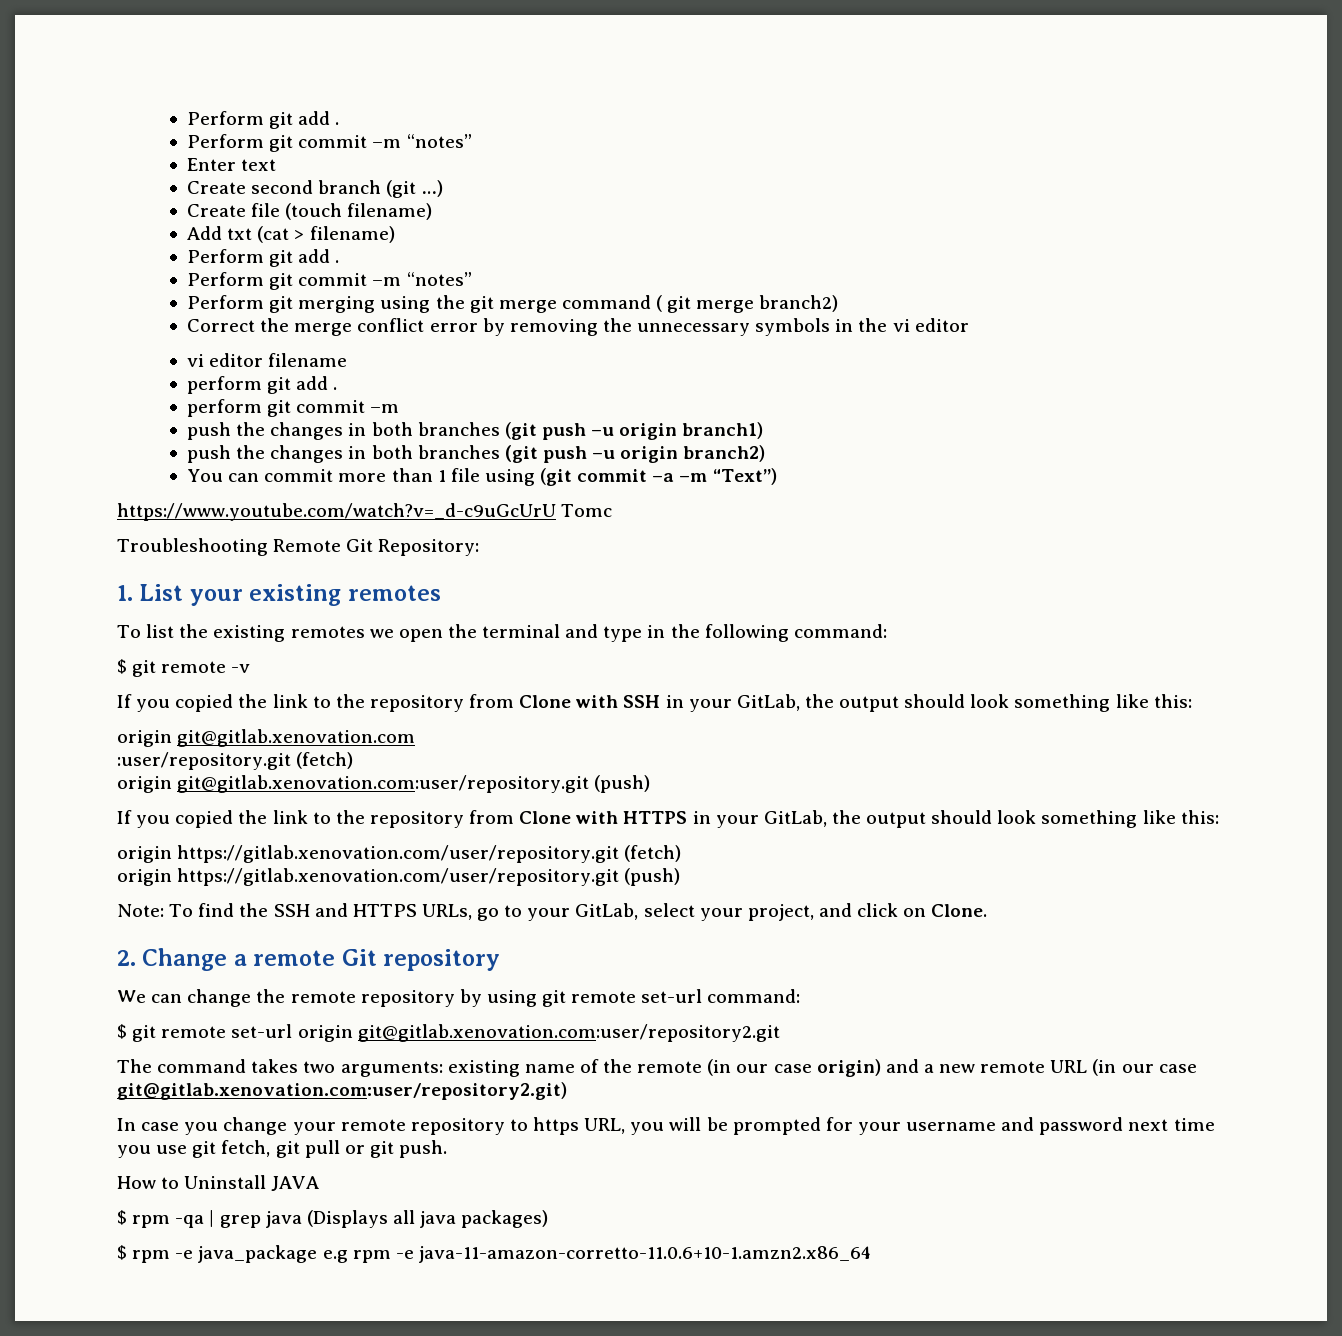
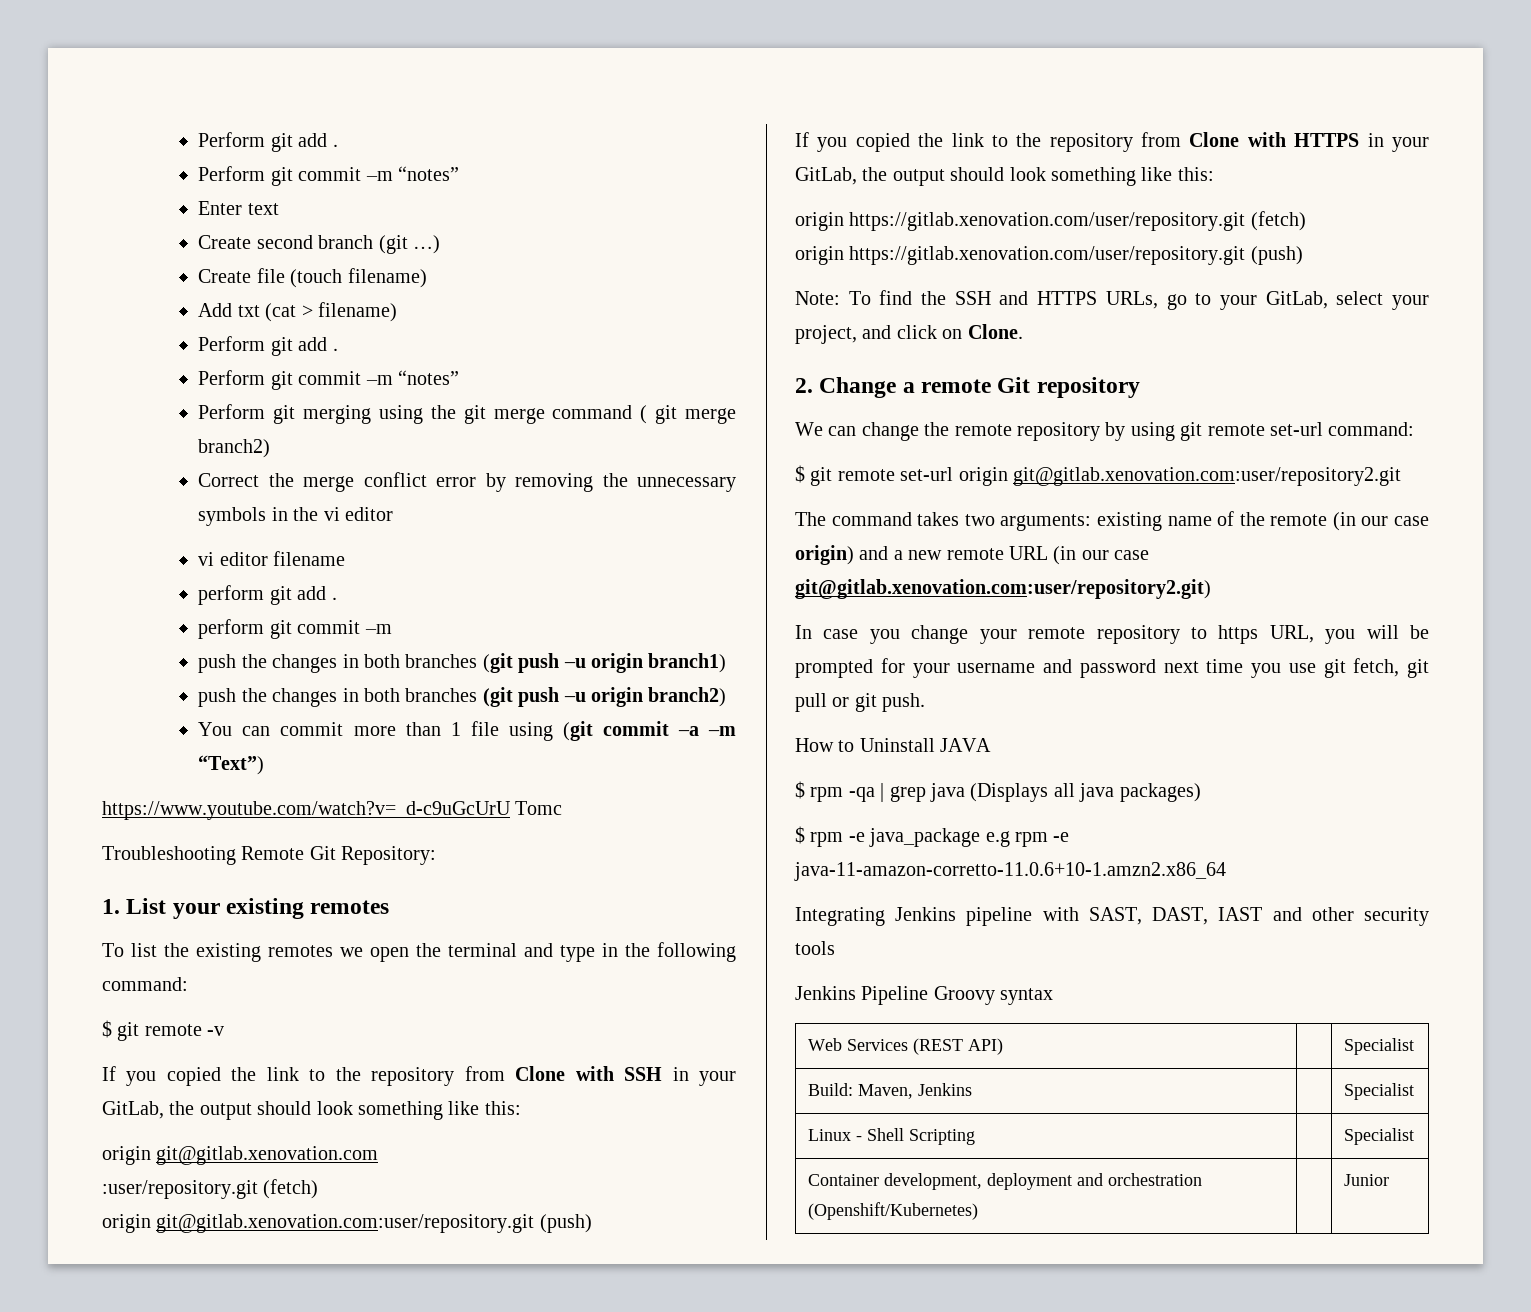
(871, 1254) none -> [795,907,1429,926] [795,941,835,955] [795,986,1054,1005] [807,1038,1003,1055] [1343,1038,1414,1055] [807,1083,972,1099] [1343,1083,1414,1100] [807,1128,975,1145] [1343,1128,1414,1145] [807,1173,1202,1190] [807,1202,978,1220] [1343,1174,1389,1186] // Integrating Jenkins pipeline with SAST, DAST, IAST and other security tools // Jenkins Pipeline Groovy syntax // Web Services (REST API) | | Specialist // Build: Maven, Jenkins | | Specialist // Linux - Shell Scripting | | Specialist // Container development, deployment and orchestration (Openshift/Kubernetes) | | Junior

